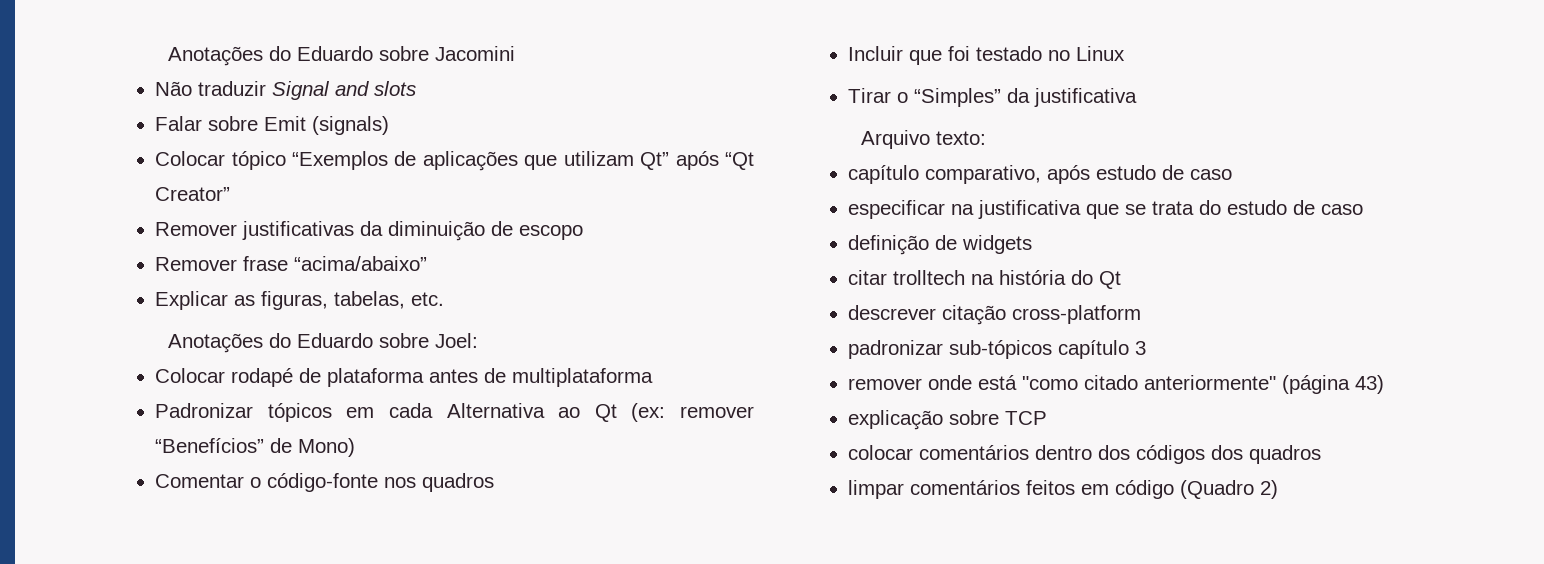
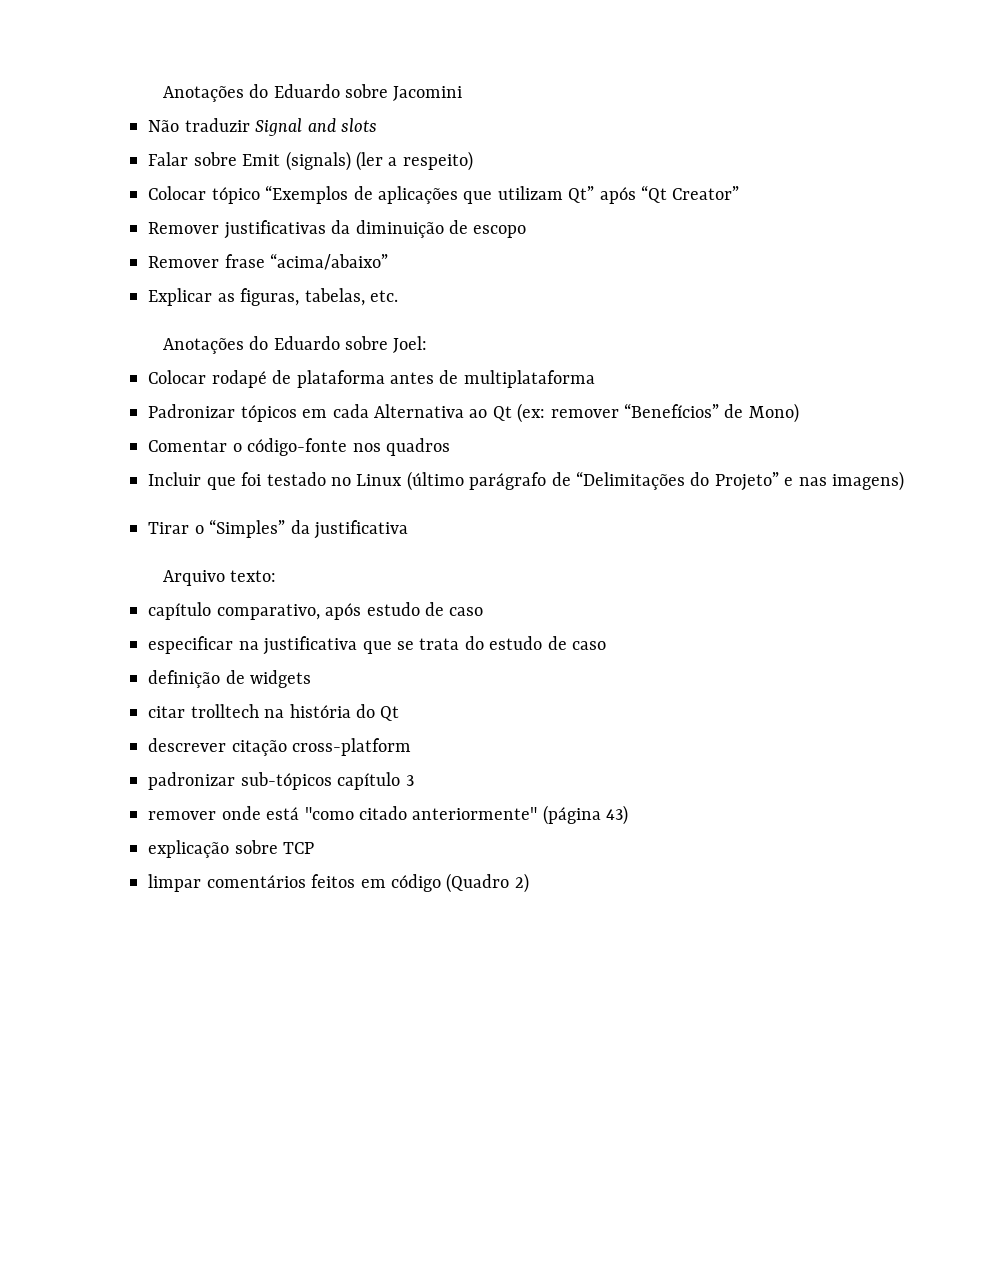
(390, 125) none -> [356,151,473,171] (ler a respeito)
(1126, 53) none -> [406,471,905,491] (último parágrafo de “Delimitações do Projeto” e nas imagens)
[848,445,1322,464] // colocar comentários dentro dos códigos dos quadros -> (315, 848) none

